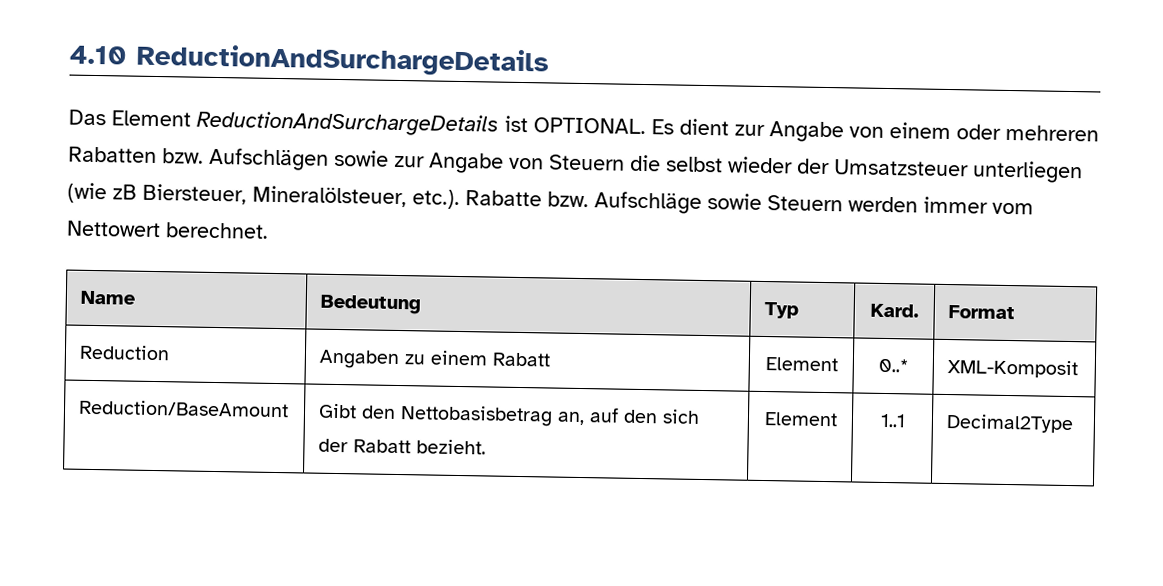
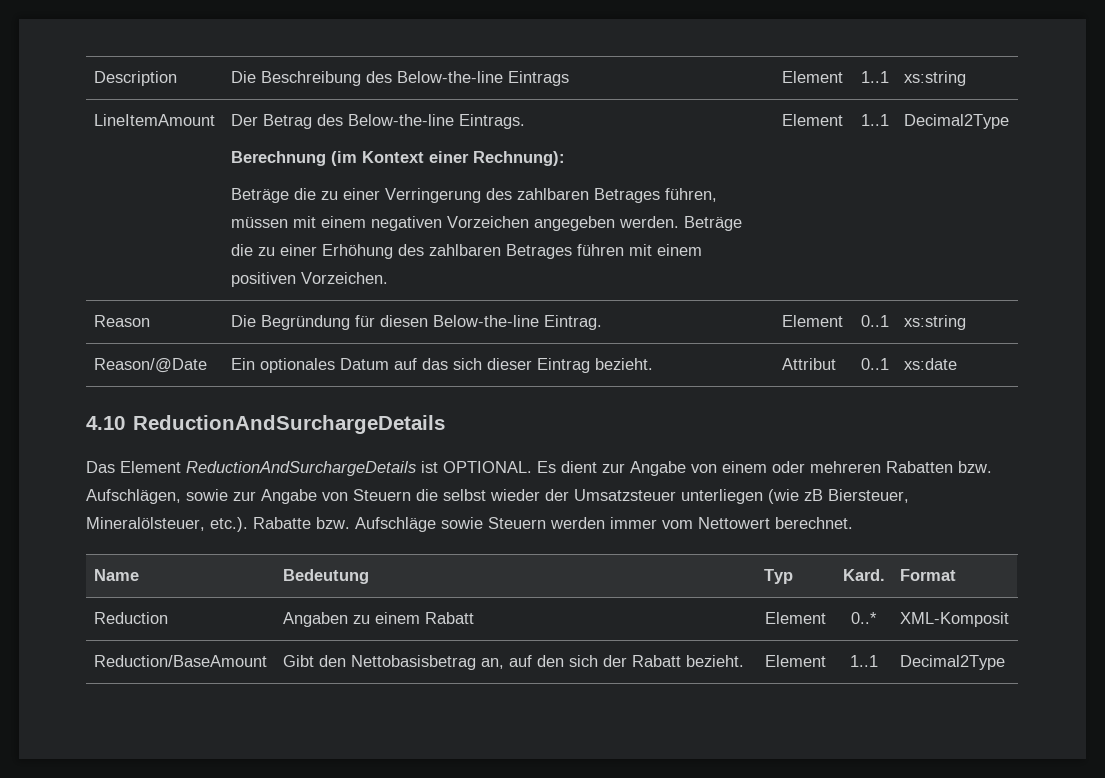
(69, 55) none -> [93,71,177,86] [230,71,569,86] [781,71,843,83] [860,71,889,83] [903,71,966,86] [93,114,215,126] [230,114,525,129] [230,151,565,166] [230,188,717,203] [230,216,742,231] [230,244,702,259] [230,272,388,287] [781,114,843,126] [860,114,889,126] [903,114,1009,129] [93,315,150,327] [230,315,602,330] [781,315,843,327] [860,315,889,327] [903,315,966,330] [93,358,207,373] [230,358,653,373] [781,358,836,370] [860,358,889,370] [903,358,957,370] Description | Die Beschreibung des Below-the-line Eintrags | Element | 1..1 | xs:string // LineItemAmount | Der Betrag des Below-the-line Eintrags. // Berechnung (im Kontext einer Rechnung): // Beträge die zu einer Verringerung des zahlbaren Betrages führen, müssen mit einem negativen Vorzeichen angegeben werden. Beträge die zu einer Erhöhung des zahlbaren Betrages führen mit einem positiven Vorzeichen. | Element | 1..1 | Decimal2Type // Reason | Die Begründung für diesen Below-the-line Eintrag. | Element | 0..1 | xs:string // Reason/@Date | Ein optionales Datum auf das sich dieser Eintrag bezieht. | Attribut | 0..1 | xs:date //
[208,147,329,171] Aufschlägen -> [86,489,181,504] Aufschlägen,

